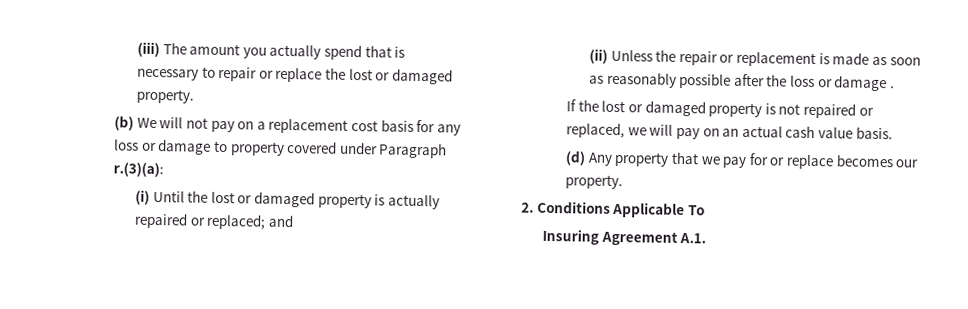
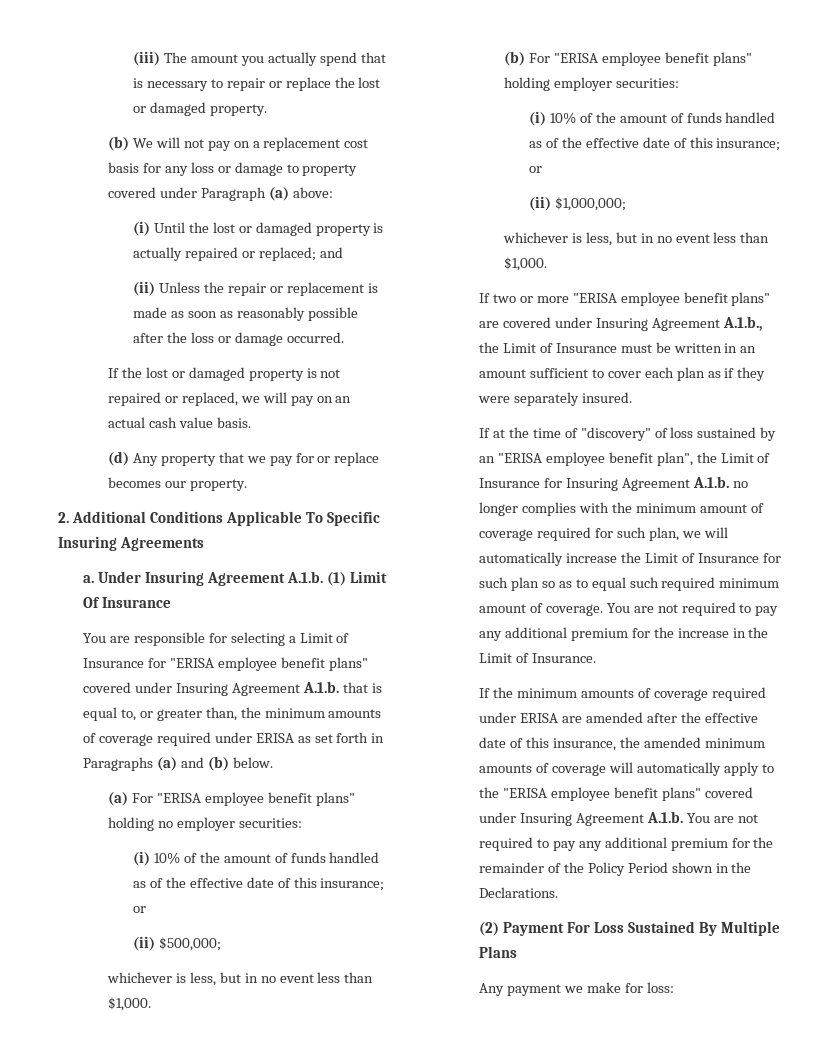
[112,162,164,178] r.(3)(a): -> [268,187,333,201] (a) above:
[890,86,896,89] . -> [286,332,344,343] occurred.
(534, 207) none -> [71,511,146,523] Additional
[541,228,707,246] // Insuring Agreement A.1. -> [326,511,380,526] [58,536,204,551] [83,571,387,586] [83,597,171,608] [83,632,350,646] [83,657,368,671] [83,681,382,696] [83,707,382,721] [83,732,385,746] [83,756,273,771] [108,792,355,806] [108,817,302,831] [133,851,380,866] [133,877,385,891] [133,906,147,913] [133,936,221,951] [107,972,374,986] [108,997,152,1011] [504,51,752,66] [504,77,679,91] [529,111,776,126] [529,137,781,151] [529,166,543,173] [529,196,626,211] [503,232,770,246] [504,257,548,271] [479,292,771,306] [479,316,762,331] [479,342,757,353] [479,367,766,381] [478,392,632,406] [479,427,777,441] [479,452,771,466] [479,476,748,491] [479,502,764,516] [479,527,728,541] [479,552,781,566] [479,577,780,591] [479,602,779,616] [479,627,769,641] [479,653,596,663] [479,687,766,701] [479,712,758,723] [479,737,765,751] [479,762,774,776] [479,787,753,801] [479,811,758,826] [479,837,774,851] [479,862,752,876] [479,887,559,898] [479,921,780,936] [479,946,518,958] [479,982,674,996] Specific Insuring Agreements // a. Under Insuring Agreement A.1.b. (1) Limit Of Insurance // You are responsible for selecting a Limit of Insurance for "ERISA employee benefit plans" covered under Insuring Agreement A.1.b. that is equal to, or greater than, the minimum amounts of coverage required under ERISA as set forth in Paragraphs (a) and (b) below. // (a) For "ERISA employee benefit plans" holding no employer securities: // (i) 10% of the amount of funds handled as of the effective date of this insurance; or // (ii) $500,000; // whichever is less, but in no event less than $1,000. // (b) For "ERISA employee benefit plans" holding employer securities: // (i) 10% of the amount of funds handled as of the effective date of this insurance; or // (ii) $1,000,000; // whichever is less, but in no event less than $1,000. // If two or more "ERISA employee benefit plans" are covered under Insuring Agreement A.1.b., the Limit of Insurance must be written in an amount sufficient to cover each plan as if they were separately insured. // If at the time of "discovery" of loss sustained by an "ERISA employee benefit plan", the Limit of Insurance for Insuring Agreement A.1.b. no longer complies with the minimum amount of coverage required for such plan, we will automatically increase the Limit of Insurance for such plan so as to equal such required minimum amount of coverage. You are not required to pay any additional premium for the increase in the Limit of Insurance. // If the minimum amounts of coverage required under ERISA are amended after the effective date of this insurance, the amended minimum amounts of coverage will automatically apply to the "ERISA employee benefit plans" covered under Insuring Agreement A.1.b. You are not required to pay any additional premium for the remainder of the Policy Period shown in the Declarations. // (2) Payment For Loss Sustained By Multiple Plans // Any payment we make for loss:

